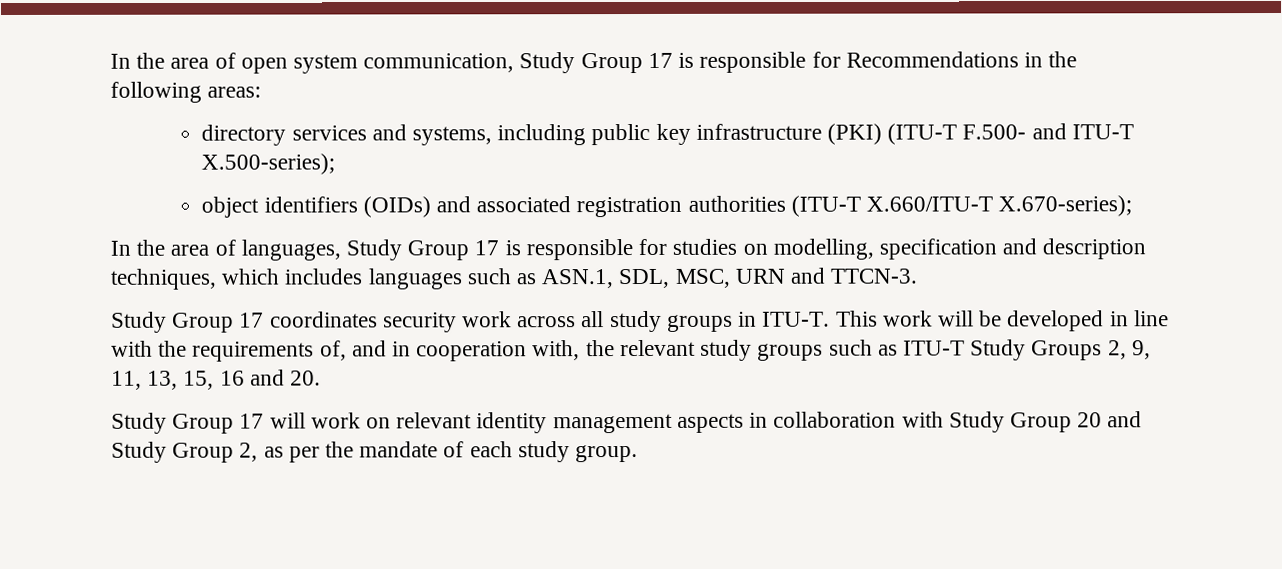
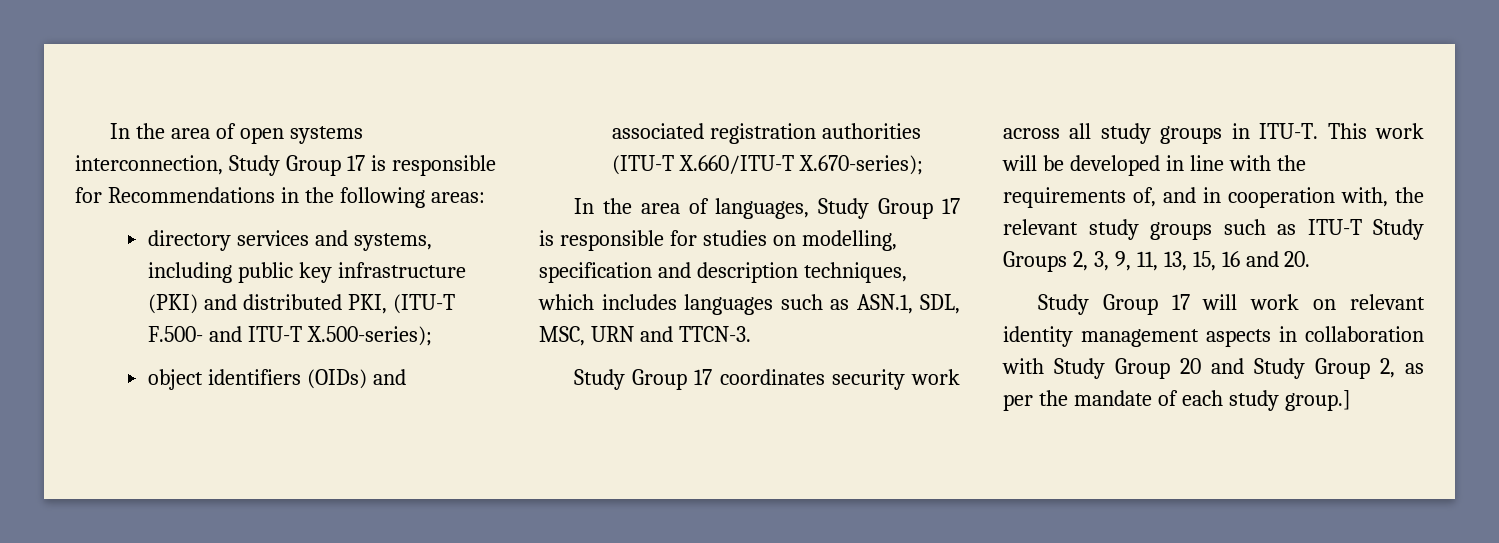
[293,53,515,74] system communication, -> [289,126,363,144] [75,155,223,175] systems interconnection,
(883, 134) none -> [203,294,387,314] and distributed PKI,
(1127, 350) none -> [1093,251,1109,271] 3,
[575,445,639,463] group. -> [1284,390,1351,411] group.]

